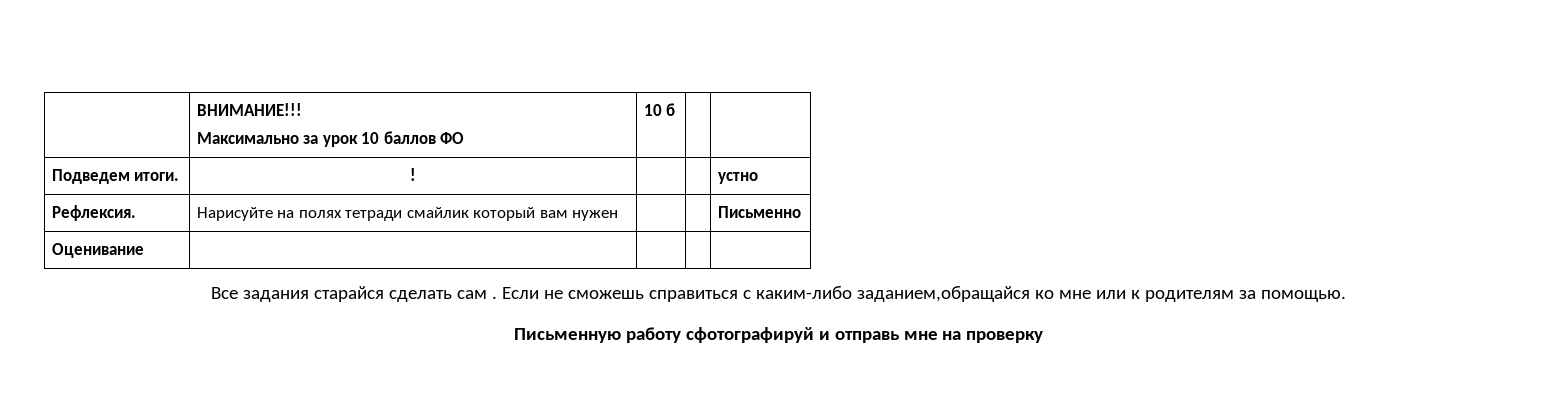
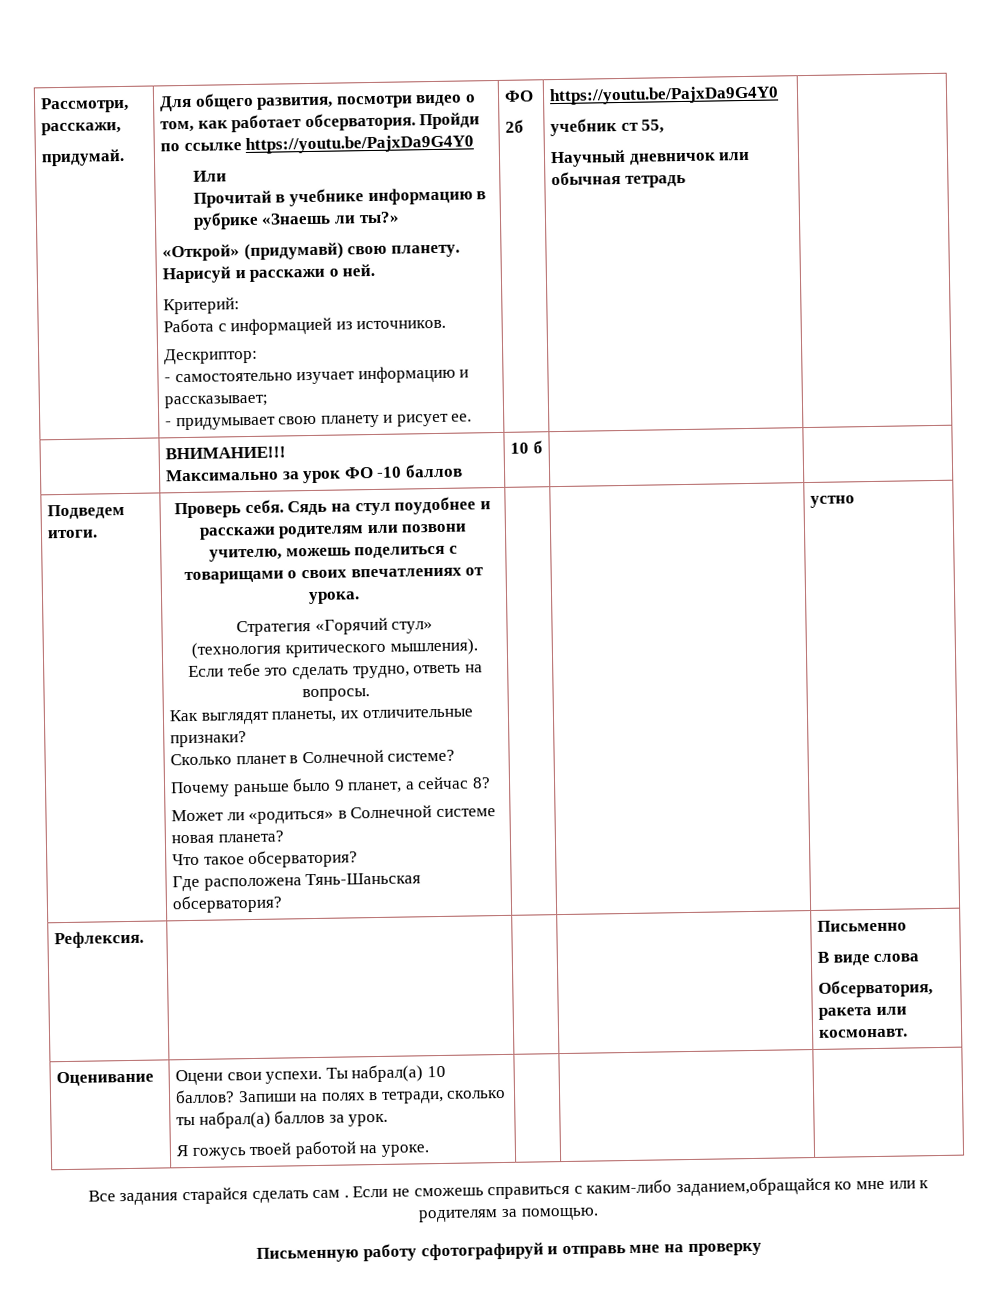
(196, 109) none -> [39,96,129,114] [40,122,121,136] [40,148,125,167] [158,92,476,112] [159,112,481,133] [159,134,475,155] [192,170,227,182] [192,187,487,208] [192,211,400,230] [161,242,460,262] [161,263,376,284] [162,297,240,315] [162,317,447,336] [163,347,258,365] [163,365,470,385] [163,394,268,409] [164,413,473,431] [503,90,534,102] [504,119,524,133] [548,85,779,106] [549,118,665,137] [549,149,751,168] [550,170,686,188] Рассмотри, расскажи, // придумай. | Для общего развития, посмотри видео о том, как работает обсерватория. Пройди по ссылке https://youtu.be/PajxDa9G4Y0 // Или // Прочитай в учебнике информацию в рубрике «Знаешь ли ты?» // «Открой» (придумавй) свою планету. Нарисуй и расскажи о ней. // Критерий: // Работа с информацией из источников. // Дескриптор: // - самостоятельно изучает информацию и рассказывает; // - придумывает свою планету и рисует ее. | ФО // 2б | https://youtu.be/PajxDa9G4Y0 // учебник ст 55, // Научный дневничок или обычная тетрадь | //
[361,131,465,144] 10 баллов ФО -> [343,463,463,479] ФО -10 баллов
[410,168,416,181] [717,172,758,184] [51,205,136,221] [196,207,619,221] [717,206,801,218] [51,243,144,258] ! | | | устно // Рефлексия. | Нарисуйте на полях тетради смайлик который вам нужен | | | Письменно // Оценивание | -> [174,496,491,519] [198,523,467,540] [209,545,458,562] [183,567,485,585] [308,591,361,605] [235,617,434,637] [191,638,478,659] [188,662,483,680] [301,688,370,702] [168,708,474,725] [169,731,247,748] [169,749,456,766] [169,776,492,798] [170,805,496,825] [170,830,284,844] [171,849,359,869] [171,872,422,892] [171,894,283,914] [809,495,855,509] [53,930,144,949] [816,919,907,932] [816,951,920,966] [817,979,933,998] [817,1006,907,1020] [818,1028,908,1038] [55,1070,154,1087] [174,1064,446,1086] [174,1089,507,1104] [175,1109,389,1129] [175,1140,430,1161] Проверь себя. Сядь на стул поудобнее и расскажи родителям или позвони учителю, можешь поделиться с товарищами о своих впечатлениях от урока. // Стратегия «Горячий стул» // (технология критического мышления). // Если тебе это сделать трудно, ответь на вопросы. // Как выглядят планеты, их отличительные признаки? // Сколько планет в Солнечной системе? // Почему раньше было 9 планет, а сейчас 8? // Может ли «родиться» в Солнечной системе новая планета? // Что такое обсерватория? // Где расположена Тянь-Шаньская обсерватория? | | | устно // Рефлексия. | | | | Письменно // В виде слова // Обсерватория, ракета или космонавт. // Оценивание | Оцени свои успехи. Ты набрал(а) 10 баллов? Запиши на полях в тетради, сколько ты набрал(а) баллов за урок. // Я гожусь твоей работой на уроке.

